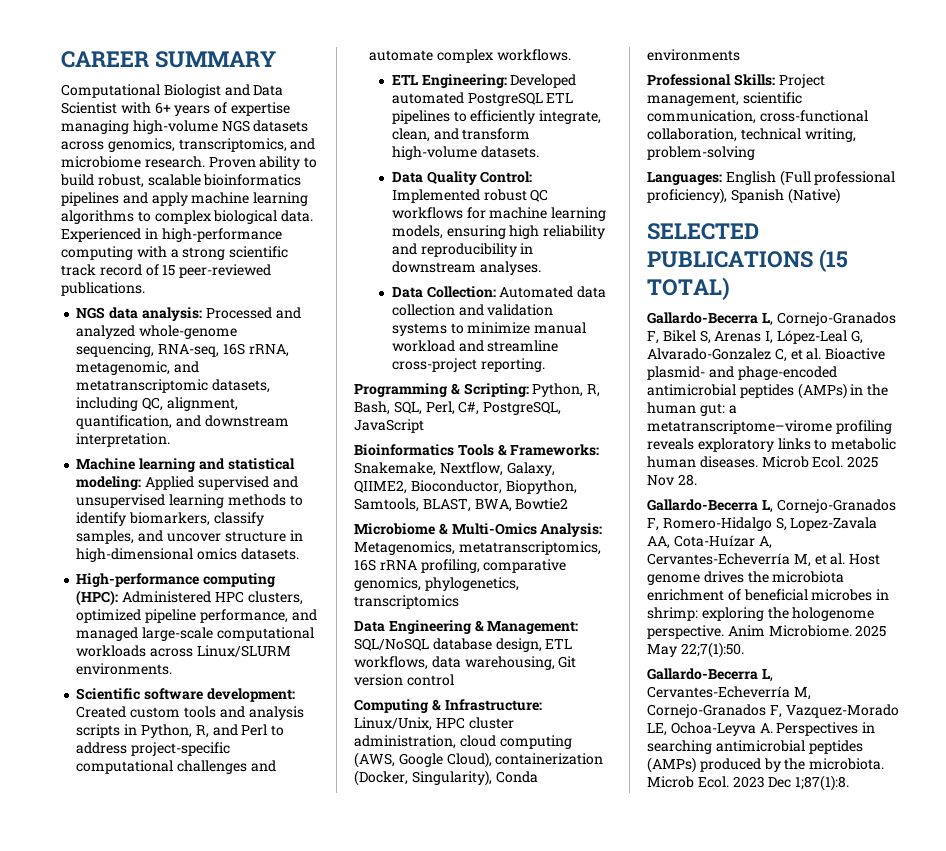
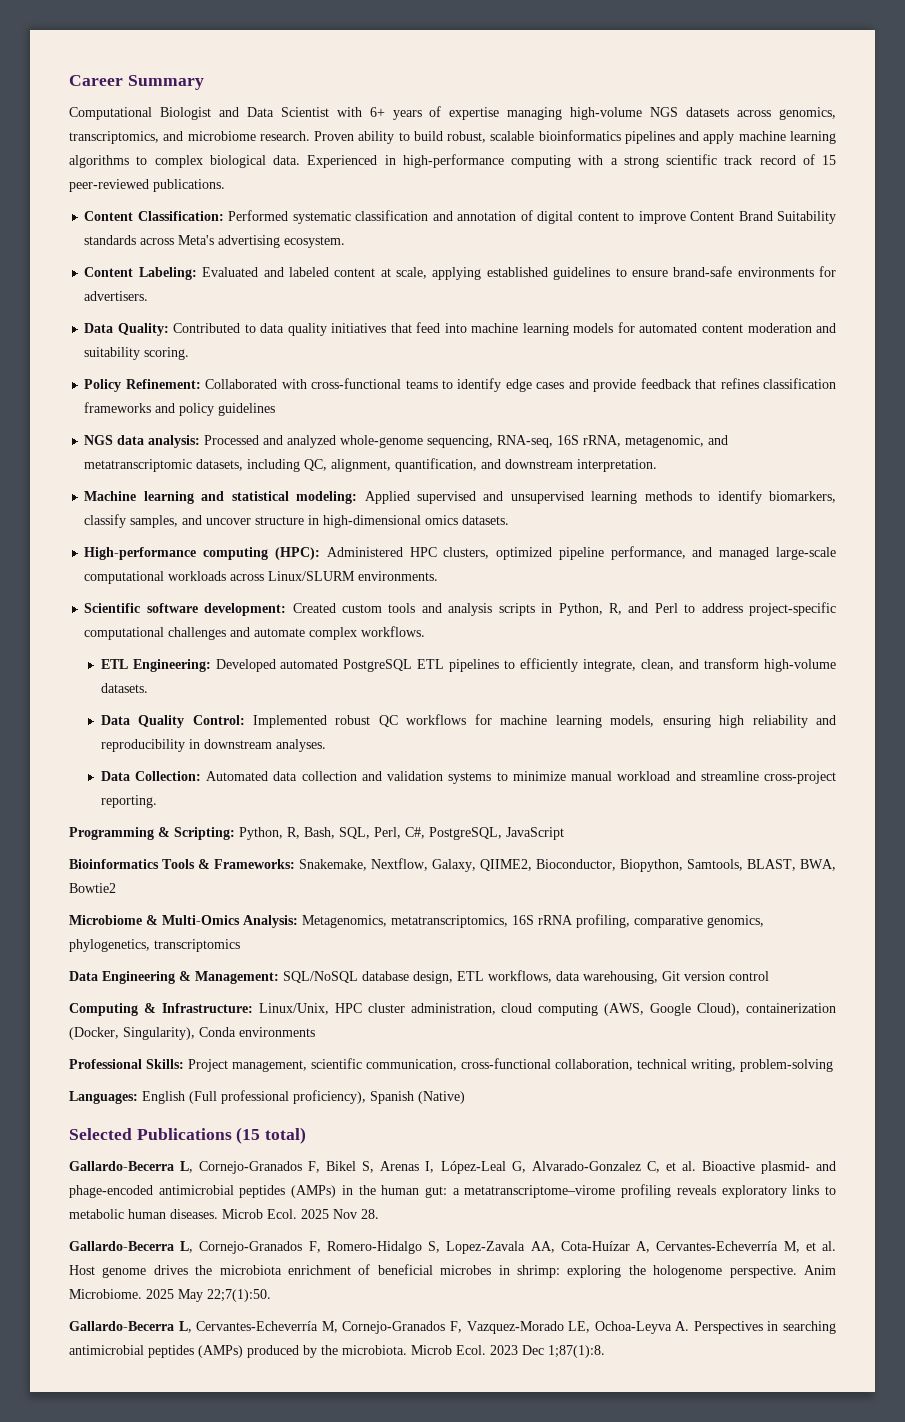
[61,51,276,68] CAREER SUMMARY -> [69,75,204,90] Career Summary
(145, 289) none -> [84,210,836,224] [84,235,346,248] [84,266,836,280] [84,291,149,301] [84,322,836,336] [84,347,190,360] [84,378,837,392] [84,402,276,416] // Content Classification: Performed systematic classification and annotation of digital content to improve Content Brand Suitability standards across Meta's advertising ecosystem. // Content Labeling: Evaluated and labeled content at scale, applying established guidelines to ensure brand-safe environments for advertisers. // Data Quality: Contributed to data quality initiatives that feed into machine learning models for automated content moderation and suitability scoring. // Policy Refinement: Collaborated with cross-functional teams to identify edge cases and provide feedback that refines classification frameworks and policy guidelines
[647,223,759,240] [647,249,848,272] [647,277,730,300] SELECTED PUBLICATIONS (15 TOTAL) -> [69,1127,307,1144] Selected Publications (15 total)

